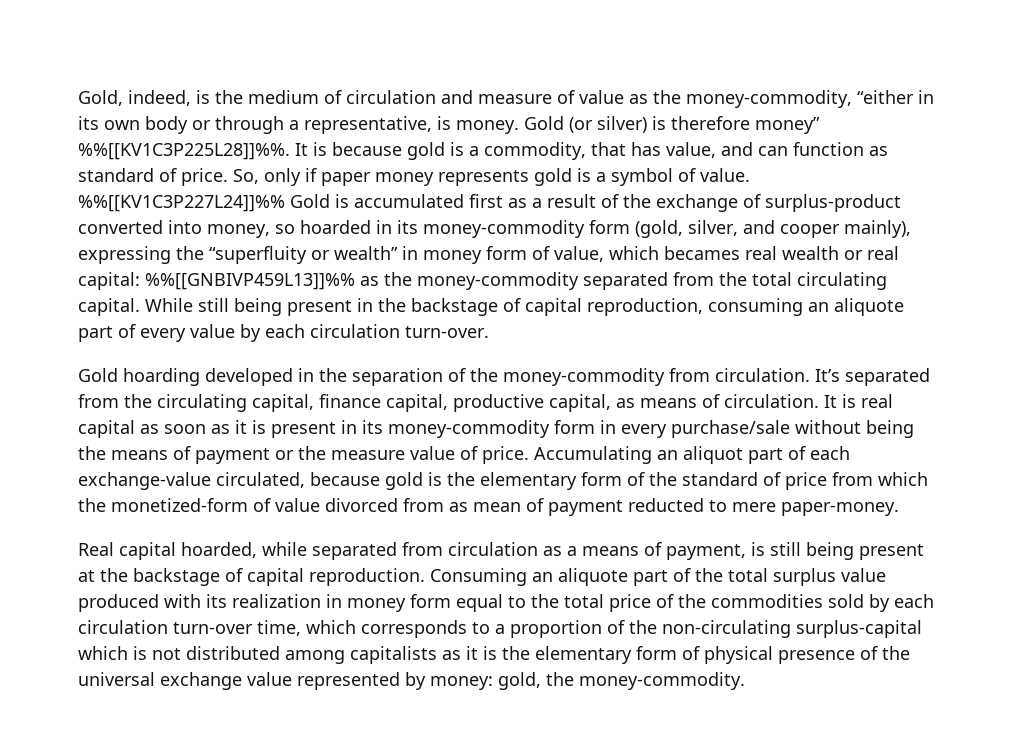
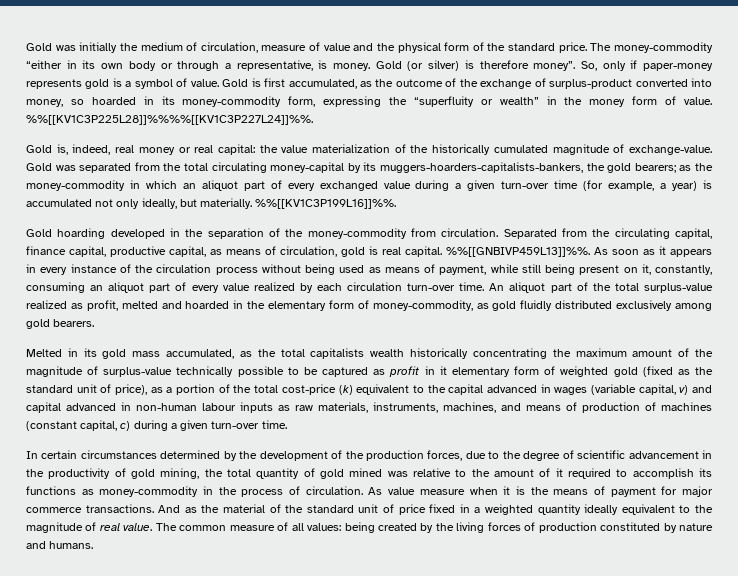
[78,90,210,106] Gold, indeed, is -> [26,42,118,53] Gold was initially
[346,90,473,104] circulation and -> [200,42,258,53] circulation,
[629,90,852,108] as the money-commodity, -> [353,42,714,53] and the physical form of the standard price. The money-commodity
[755,117,820,134] [78,142,888,160] [78,168,228,186] money” %%[[KV1C3P225L28]]%%. It is because gold is a commodity, that has value, and can function as standard of price. -> [533,61,576,71] money”.
[321,172,434,186] paper money -> [643,63,713,71] paper-money
[78,195,285,212] %%[[KV1C3P227L24]]%% -> (219, 83) none
[354,194,596,208] accumulated first as a result -> [264,78,443,89] first accumulated, as the outcome
[589,220,911,238] form (gold, silver, and cooper mainly), -> [288,96,316,107] form,
(418, 253) none -> [564,97,583,105] the
[554,246,899,262] [78,272,579,290] value, which becames real wealth or real capital: %%[[GNBIVP459L13]]%% as the money-commodity -> [684,97,712,105] [26,115,313,125] [26,144,712,155] [26,163,76,171] value. %%[[KV1C3P225L28]]%%%%[[KV1C3P227L24]]%%. // Gold is, indeed, real money or real capital: the value materialization of the historically cumulated magnitude of exchange-value. Gold was
[78,298,904,316] [78,324,489,342] capital. While still being present in the backstage of capital reproduction, consuming an aliquote part of every value by each circulation turn-over. -> [270,162,714,173] [26,180,712,191] [26,198,397,209] money-capital by its muggers-hoarders-capitalists-bankers, the gold bearers; as the money-commodity in which an aliquot part of every exchanged value during a given turn-over time (for example, a year) is accumulated not only ideally, but materially. %%[[KV1C3P199L16]]%%.
[815,368,930,386] It’s separated -> [503,229,557,239] Separated
[724,394,893,408] [78,420,914,438] [78,446,850,464] [78,472,758,490] circulation. It is real capital as soon as it is present in its money-commodity form in every purchase/sale without being the means of payment or the measure value of price. Accumulating an aliquot part of each exchange-value circulated, because gold is the elementary form of the standard -> [280,246,712,257] [26,264,712,275] [26,282,713,293] [26,300,712,311] [26,319,95,329] [26,348,714,359] [26,366,713,377] [26,384,712,395] [26,402,712,413] [26,420,287,431] [26,450,713,461] [26,468,713,479] [26,486,714,497] [26,504,379,513] circulation, gold is real capital. %%[[GNBIVP459L13]]%%. As soon as it appears in every instance of the circulation process without being used as means of payment, while still being present on it, constantly, consuming an aliquot part of every value realized by each circulation turn-over time. An aliquot part of the total surplus-value realized as profit, melted and hoarded in the elementary form of money-commodity, as gold fluidly distributed exclusively among gold bearers. // Melted in its gold mass accumulated, as the total capitalists wealth historically concentrating the maximum amount of the magnitude of surplus-value technically possible to be captured as profit in it elementary form of weighted gold (fixed as the standard unit of price), as a portion of the total cost-price (k) equivalent to the capital advanced in wages (variable capital, v) and capital advanced in non-human labour inputs as raw materials, instruments, machines, and means of production of machines (constant capital, c) during a given turn-over time. // In certain circumstances determined by the development of the production forces, due to the degree of scientific advancement in the productivity of gold mining, the total quantity of gold mined was relative to the amount of it required to accomplish its functions as money-commodity in the process of circulation. As value measure when it is the means of payment for major commerce transactions. And as the material of the standard unit
[832,472,928,486] [78,498,899,516] [78,542,924,560] [78,568,886,586] [78,594,934,612] [78,620,922,638] [78,646,910,664] [78,672,745,690] from which the monetized-form of value divorced from as mean of payment reducted to mere paper-money. // Real capital hoarded, while separated from circulation as a means of payment, is still being present at the backstage of capital reproduction. Consuming an aliquote part of the total surplus value produced with its realization in money form equal to the total price of the commodities sold by each circulation turn-over time, which corresponds to a proportion of the non-circulating surplus-capital which is not distributed among capitalists as it is the elementary form of physical presence of the universal exchange value represented by money: gold, the money-commodity. -> [429,504,714,515] [26,522,713,533] [26,541,94,549] fixed in a weighted quantity ideally equivalent to the magnitude of real value. The common measure of all values: being created by the living forces of production constituted by nature and humans.

